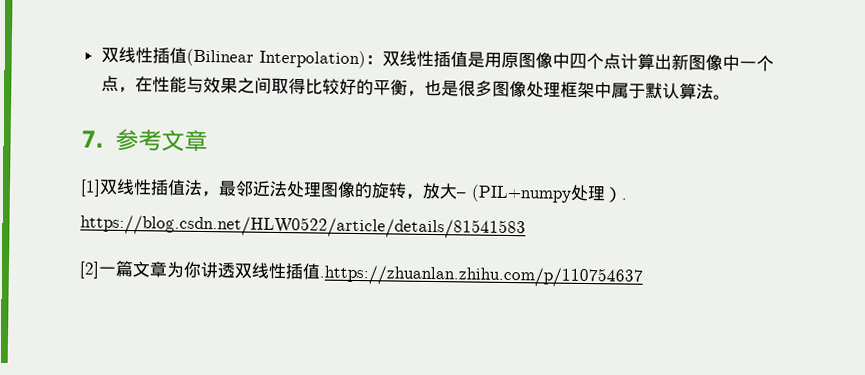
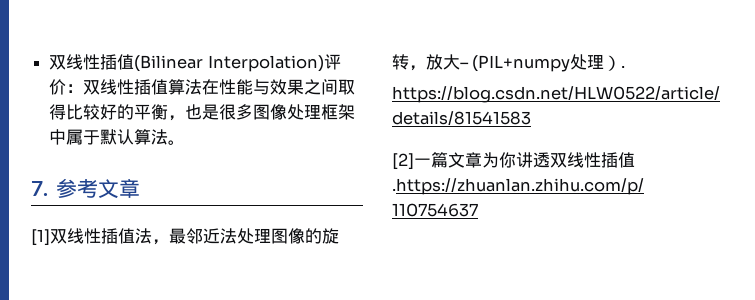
(366, 59) none -> [323,54,341,70] [49,79,67,95] 评价
[466,51,774,72] [100,75,136,94] 是用原图像中四个点计算出新图像中一个点， -> [168,79,203,95] 算法

